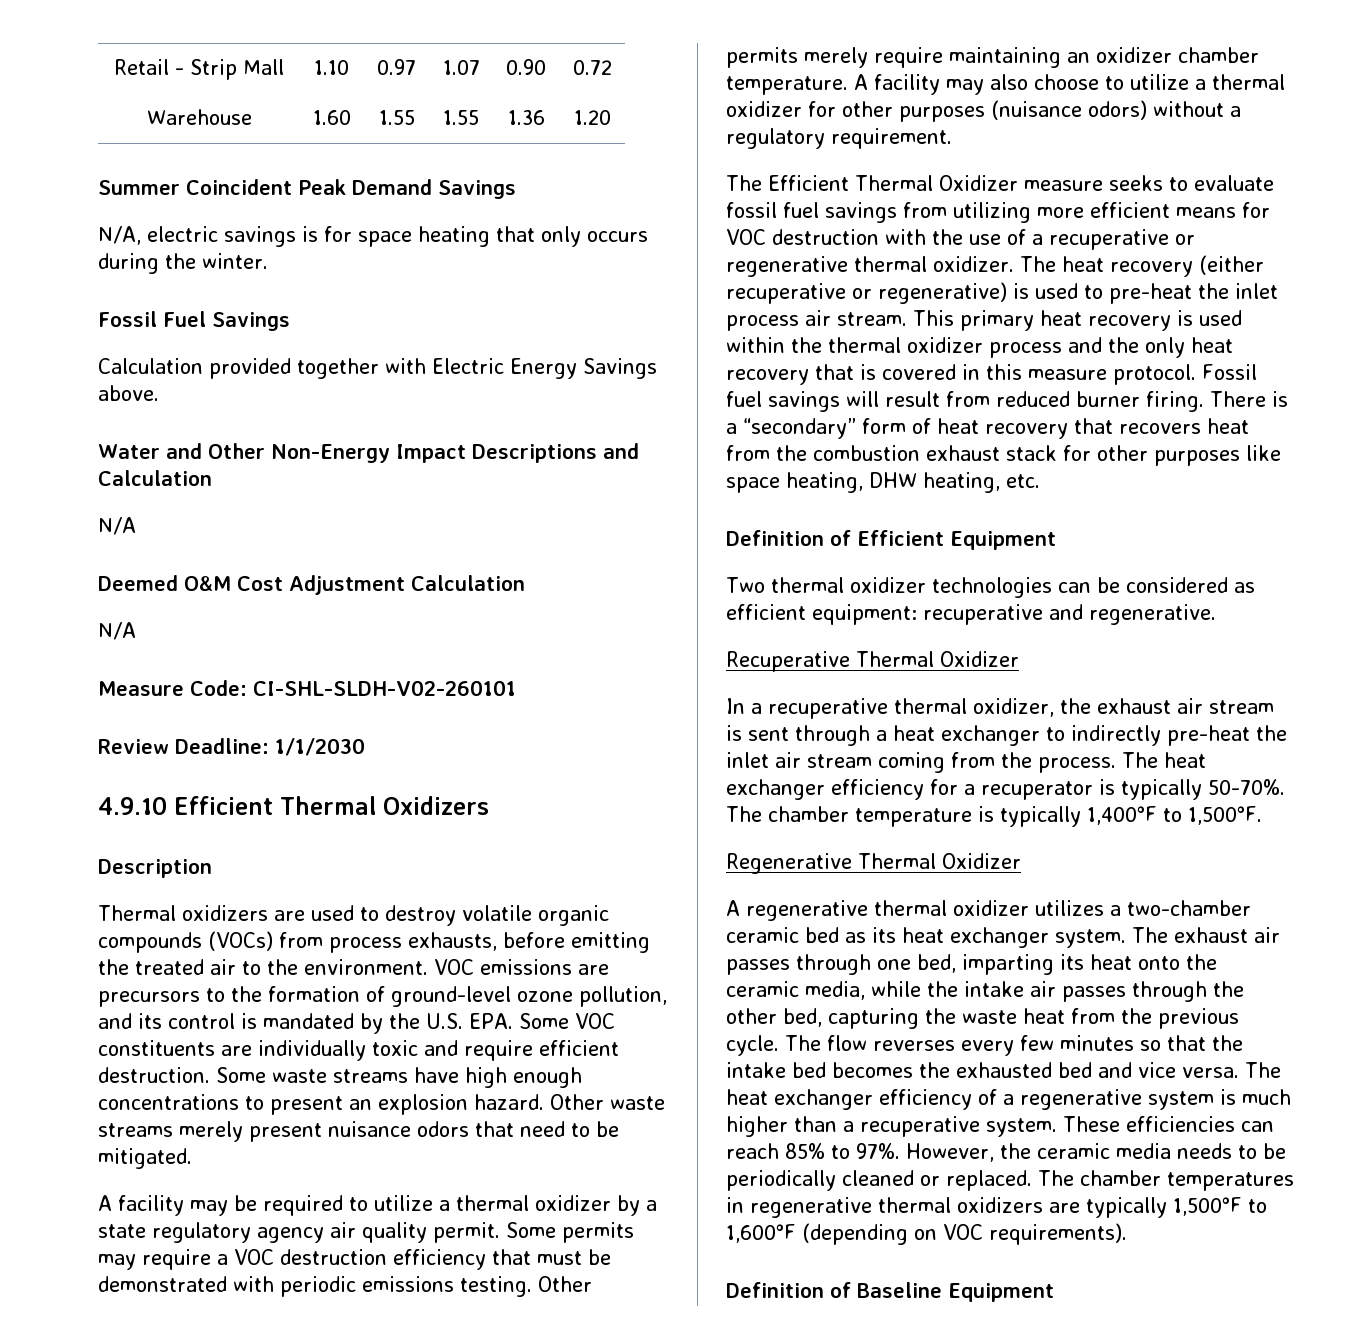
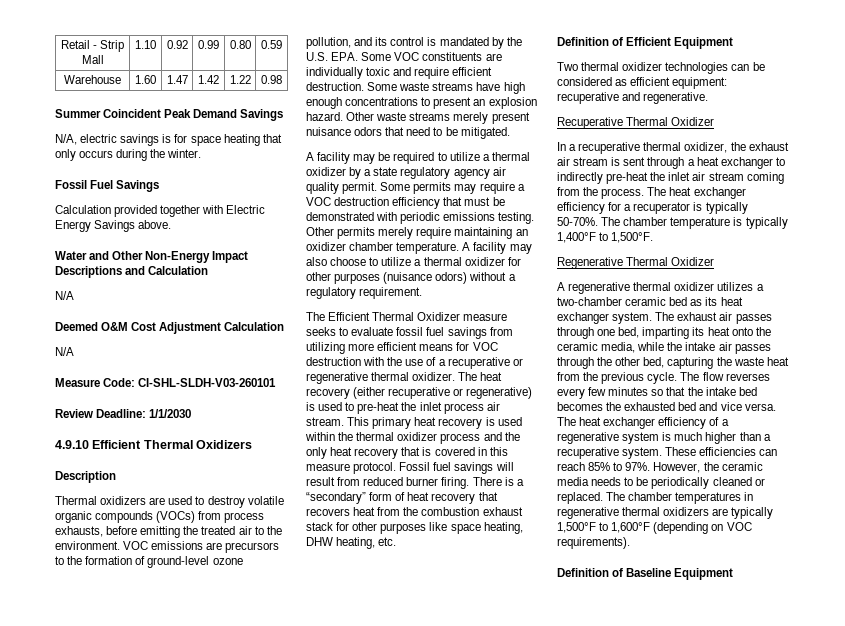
[377,59,416,75] [442,60,480,75] [506,59,546,75] [572,60,612,75] [146,109,252,125] [312,110,351,125] [378,110,415,125] [443,110,479,125] [507,110,545,125] [573,110,611,125] 0.97 | 1.07 | 0.90 | 0.72 // Warehouse | 1.60 | 1.55 | 1.55 | 1.36 | 1.20 -> [166,40,188,49] [198,40,219,49] [229,40,251,49] [261,40,282,49] [64,75,121,84] [135,75,156,84] [166,75,188,84] [198,75,219,84] [229,75,251,84] [261,75,282,84] 0.92 | 0.99 | 0.80 | 0.59 // Warehouse | 1.60 | 1.47 | 1.42 | 1.22 | 0.98
[253,680,516,696] CI-SHL-SLDH-V02-260101 -> [138,378,277,387] CI-SHL-SLDH-V03-260101

